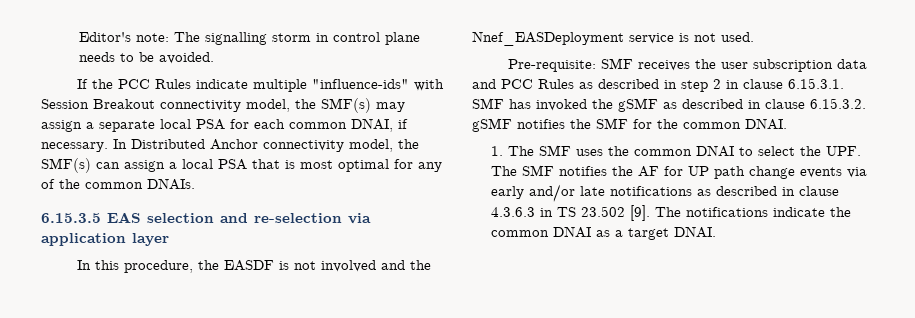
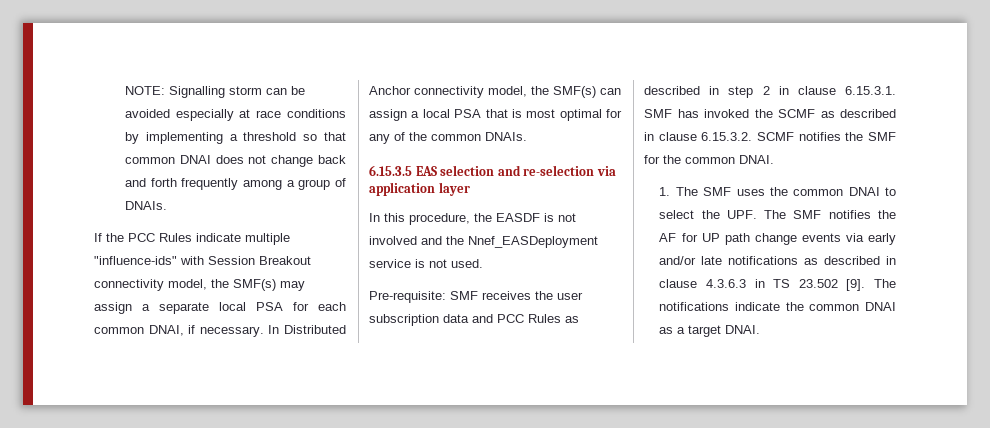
[78,32,420,45] [78,52,214,64] Editor's note: The signalling storm in control plane needs to be avoided. -> [124,86,305,98] [124,109,346,121] [124,132,346,144] [124,155,346,167] [124,178,346,190] [124,201,167,210] NOTE: Signalling storm can be avoided especially at race conditions by implementing a threshold so that common DNAI does not change back and forth frequently among a group of DNAIs.
[618,98,658,112] gSMF -> [778,109,815,118] SCMF
[472,118,512,132] gSMF -> [757,132,794,141] SCMF

